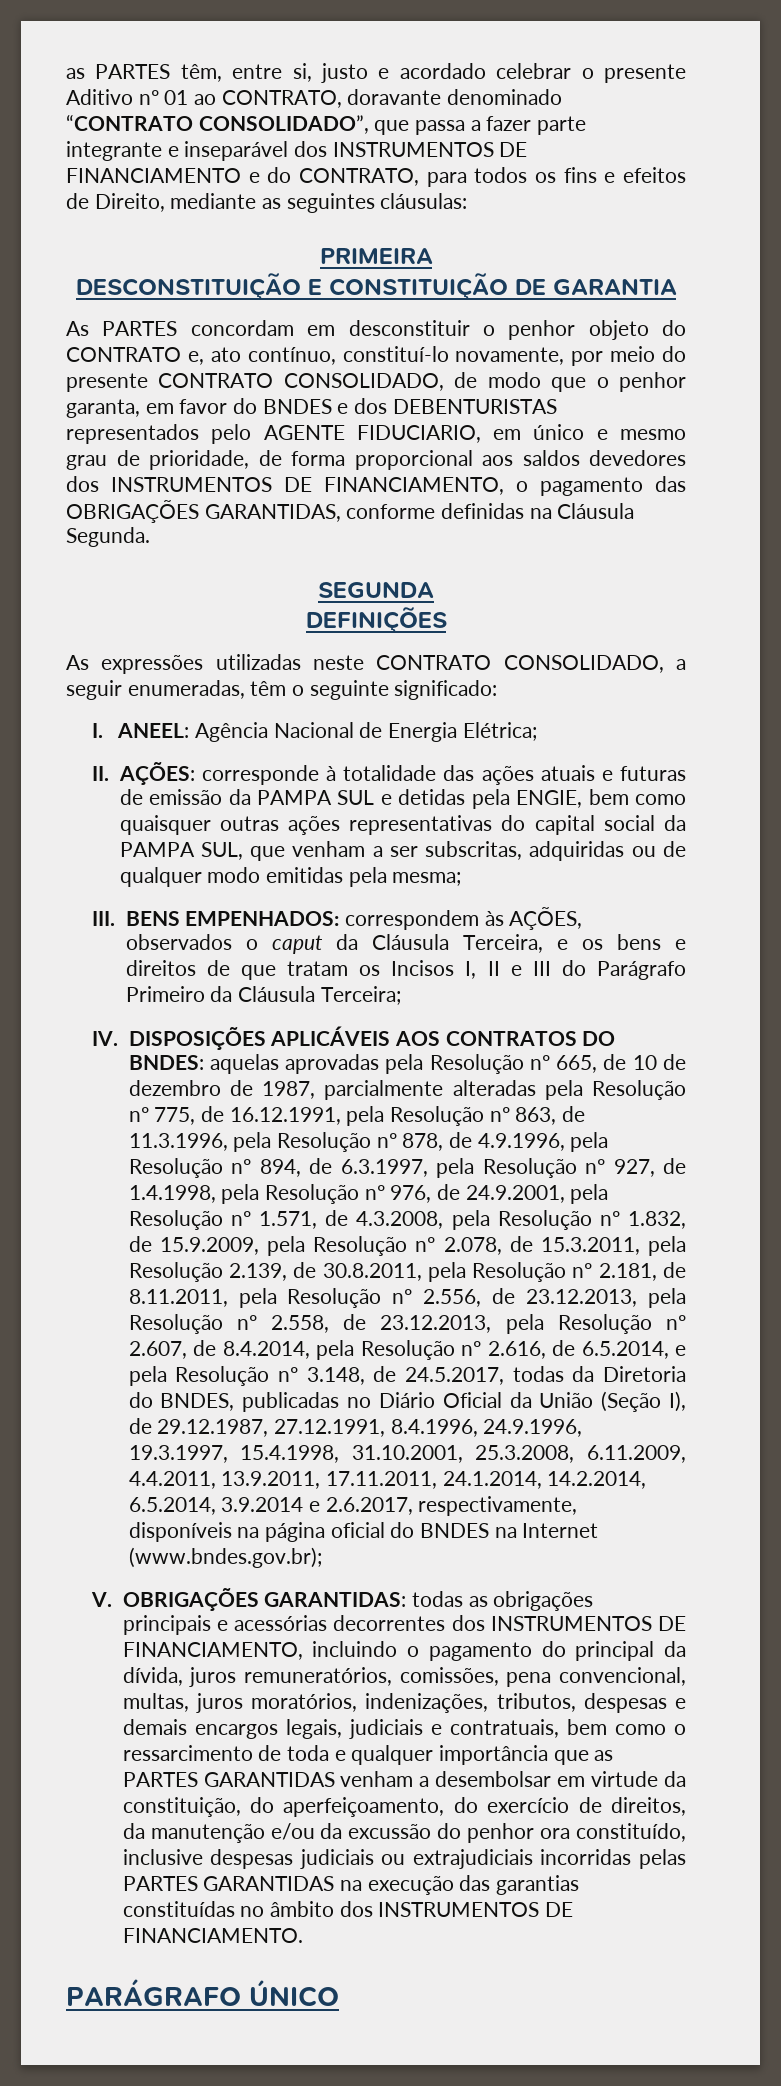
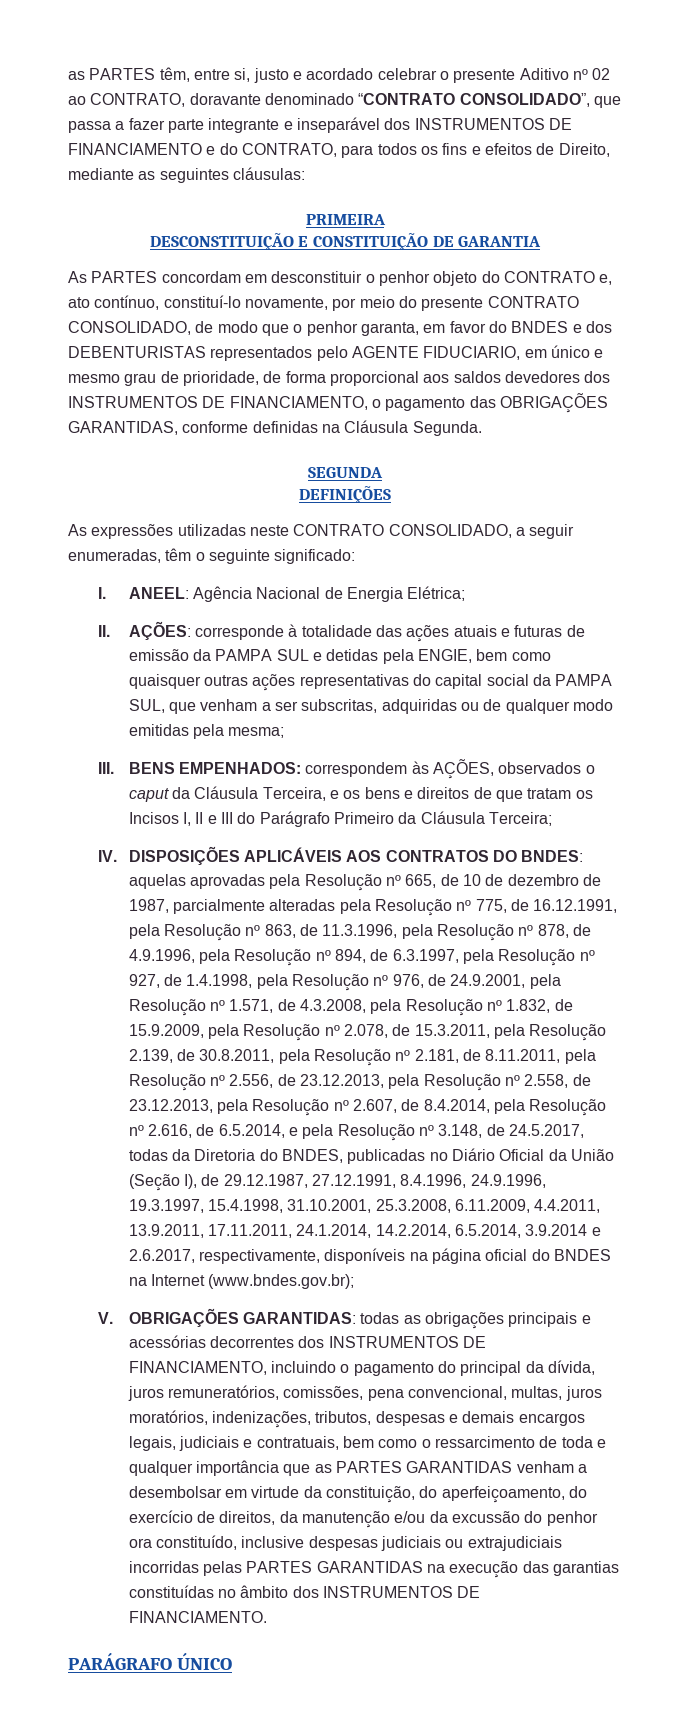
[164,90,189,105] 01 -> [592,68,611,80] 02

